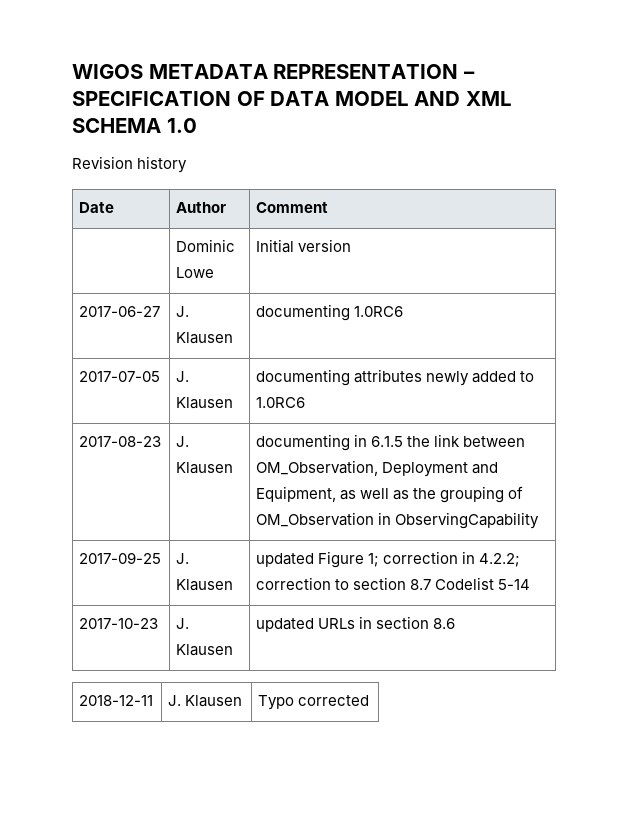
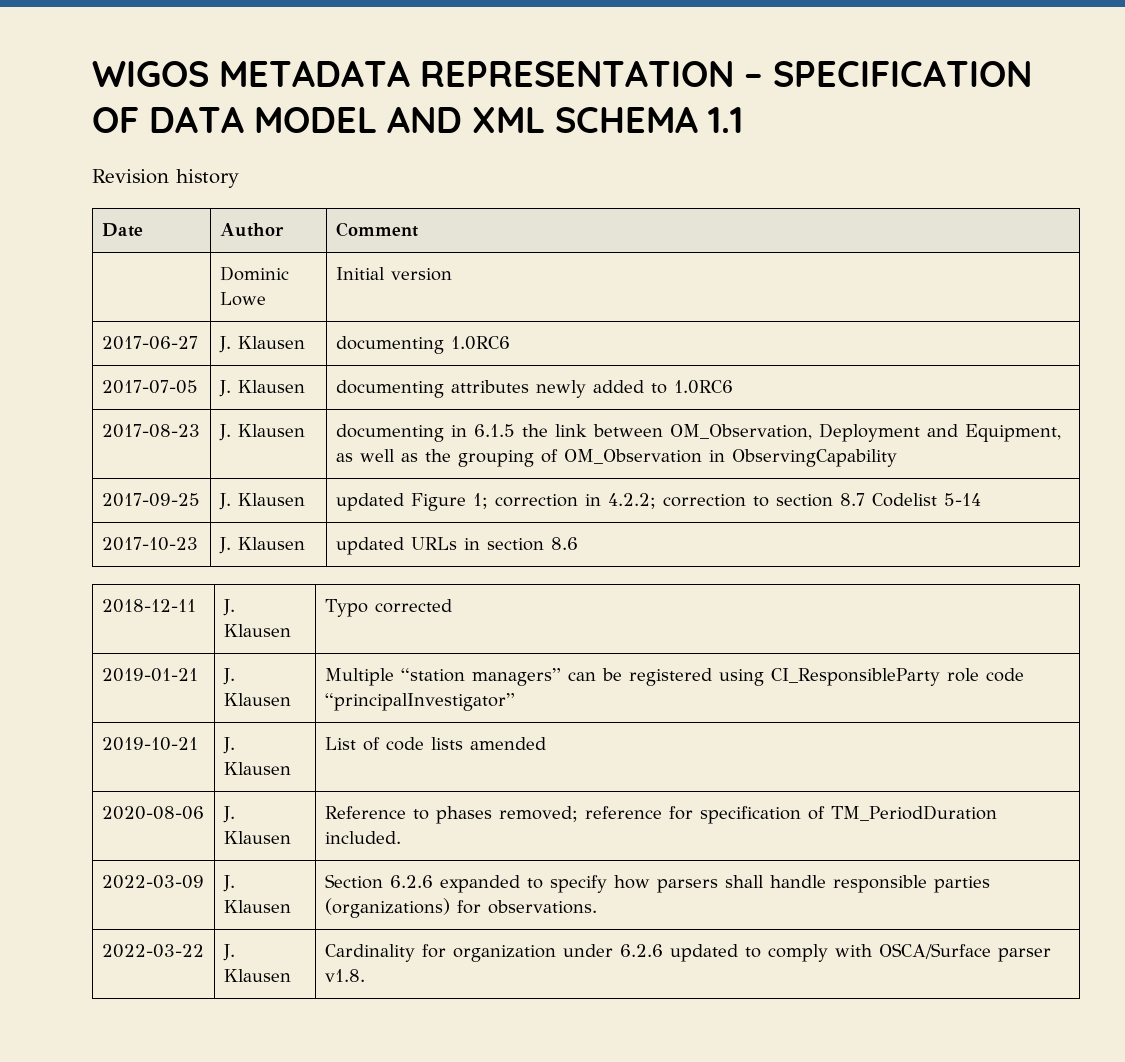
[166,118,197,133] 1.0 -> [708,107,743,133] 1.1
(370, 700) none -> [101,668,198,682] [222,668,235,685] [223,693,291,706] [324,668,1024,686] [324,693,515,711] [101,737,198,751] [222,737,235,754] [223,762,291,775] [324,737,546,751] [101,806,204,820] [222,806,235,823] [223,831,291,844] [324,805,997,824] [324,831,401,844] [101,875,204,889] [222,875,235,892] [223,900,291,913] [324,874,990,893] [324,898,597,918] [101,944,204,958] [222,944,235,961] [223,969,291,982] [324,943,1051,962] [324,969,365,982] // 2019-01-21 | J. Klausen | Multiple “station managers” can be registered using CI_ResponsibleParty role code “principalInvestigator” // 2019-10-21 | J. Klausen | List of code lists amended // 2020-08-06 | J. Klausen | Reference to phases removed; reference for specification of TM_PeriodDuration included. // 2022-03-09 | J. Klausen | Section 6.2.6 expanded to specify how parsers shall handle responsible parties (organizations) for observations. // 2022-03-22 | J. Klausen | Cardinality for organization under 6.2.6 updated to comply with OSCA/Surface parser v1.8.

